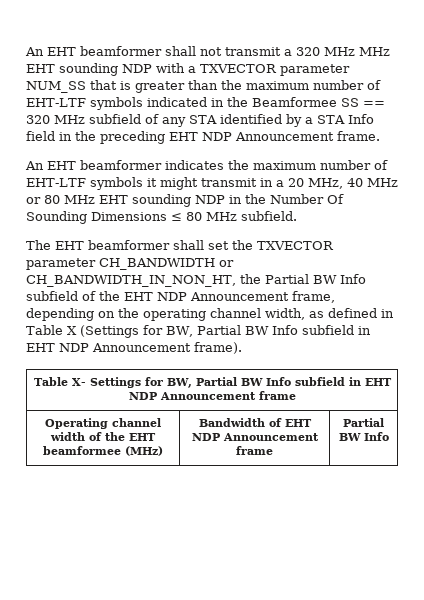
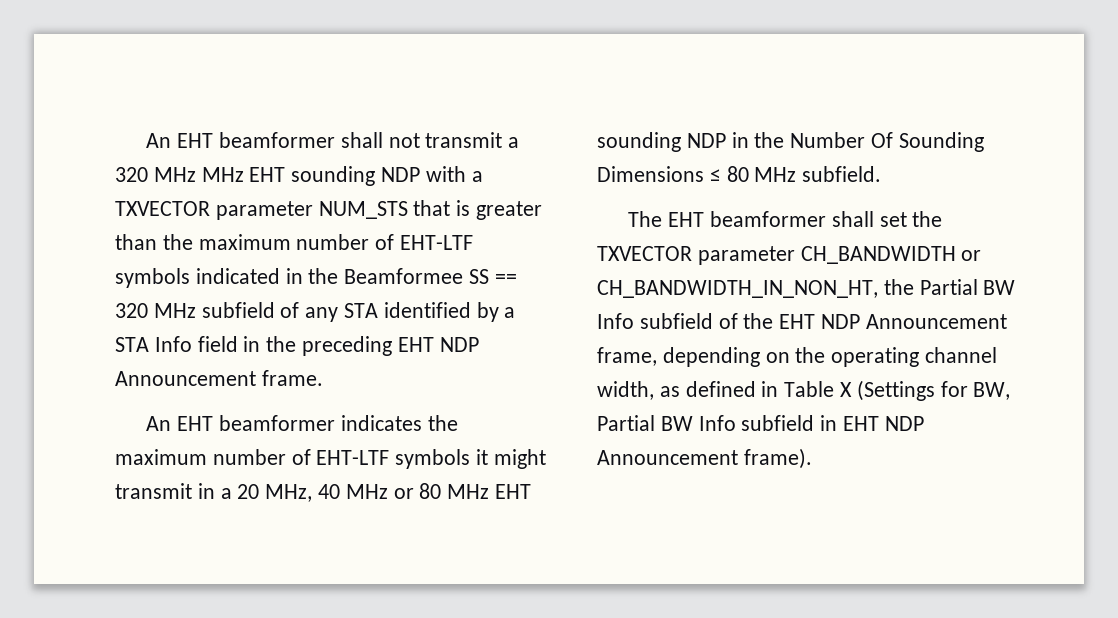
[26,81,86,93] NUM_SS -> [318,201,408,219] NUM_STS
[33,377,392,388] [128,391,296,400] [45,418,161,429] [50,432,156,441] [43,446,163,456] [198,418,312,427] [191,433,319,441] [236,446,273,455] [343,418,384,427] [338,432,389,441] // Table X- Settings for BW, Partial BW Info subfield in EHT NDP Announcement frame // Operating channel width of the EHT beamformee (MHz) | Bandwidth of EHT NDP Announcement frame | Partial BW Info -> (812, 458) none

